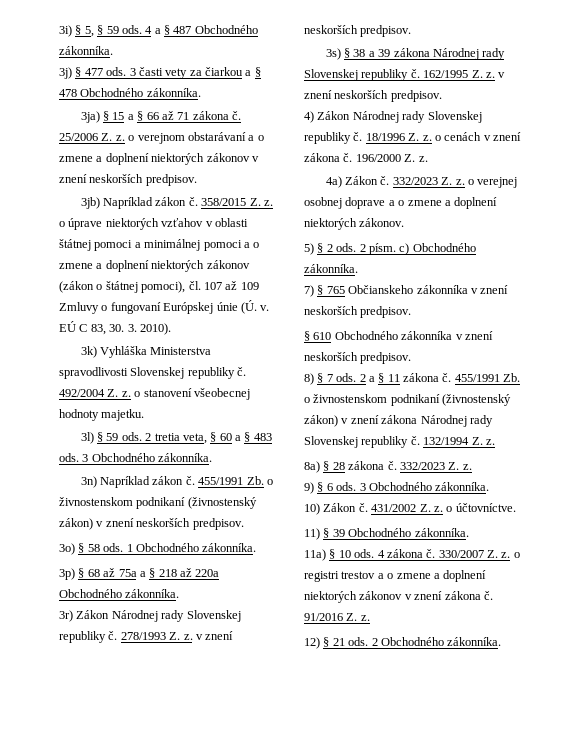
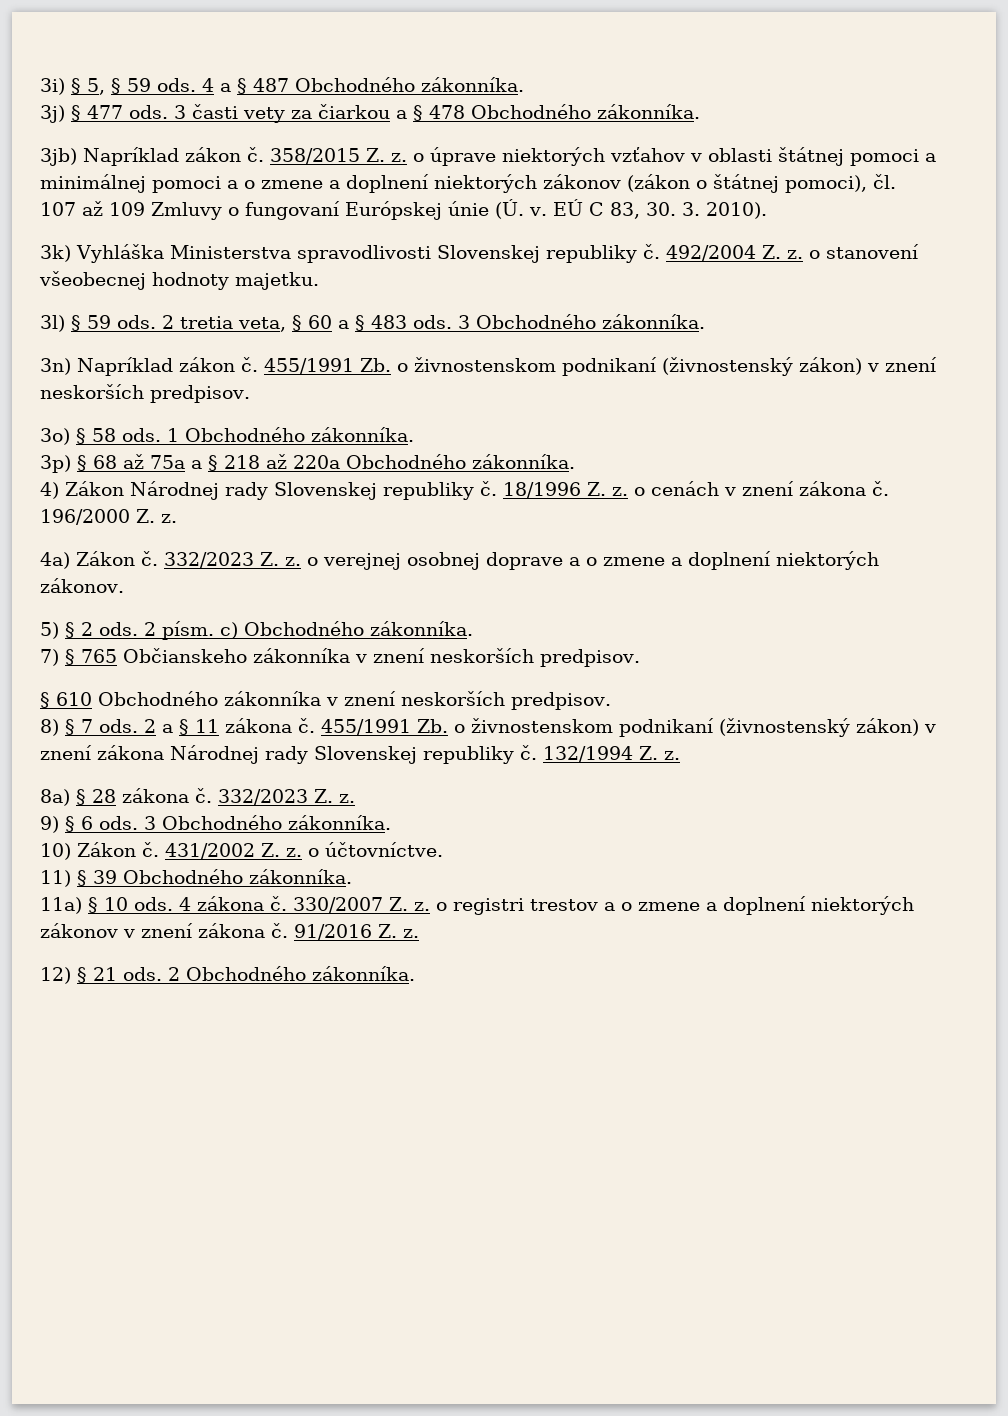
[80,111,242,123] [59,132,264,144] [59,153,259,165] [59,174,197,186] // 3ja) § 15 a § 66 až 71 zákona č. 25/2006 Z. z. o verejnom obstarávaní a o zmene a doplnení niektorých zákonov v znení neskorších predpisov. -> (700, 111) none
[59,610,241,622] [59,631,234,643] [304,25,412,37] [325,48,506,60] [304,69,506,81] [304,90,442,102] // 3r) Zákon Národnej rady Slovenskej republiky č. 278/1993 Z. z. v znení neskorších predpisov. // 3s) § 38 a 39 zákona Národnej rady Slovenskej republiky č. 162/1995 Z. z. v znení neskorších predpisov. -> (575, 461) none

